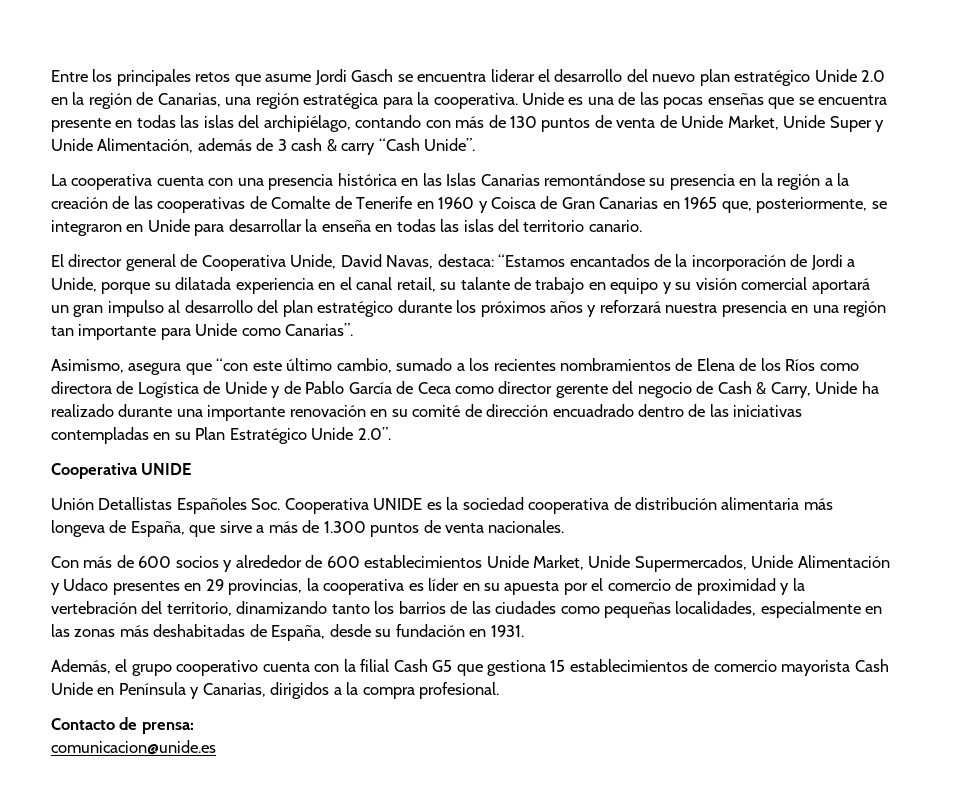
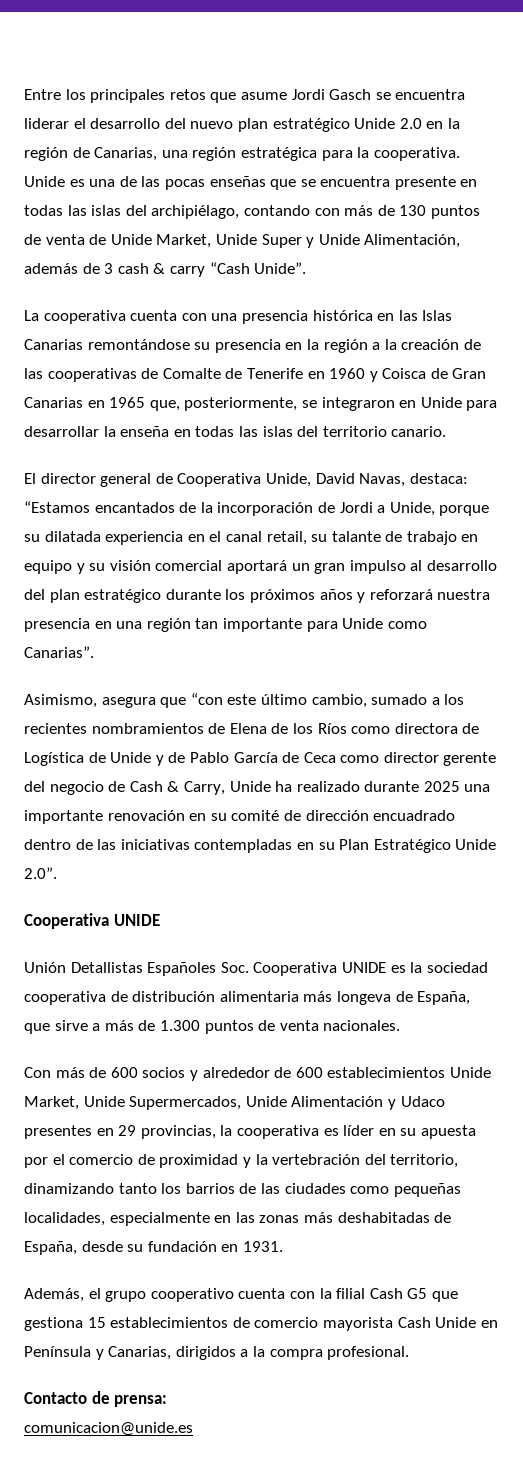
(173, 410) none -> [423,781,460,792] 2025

